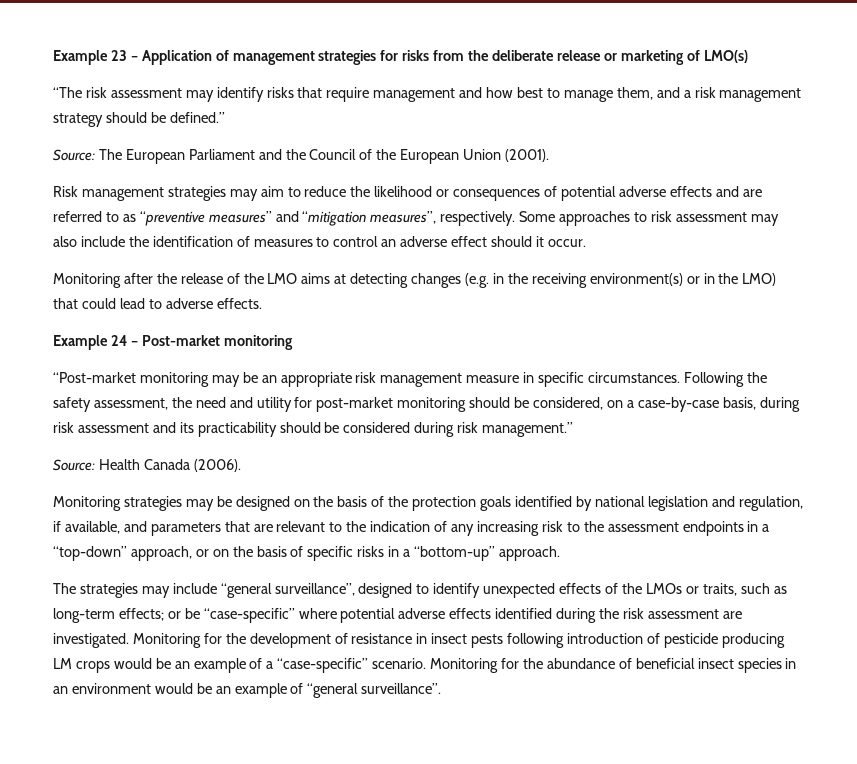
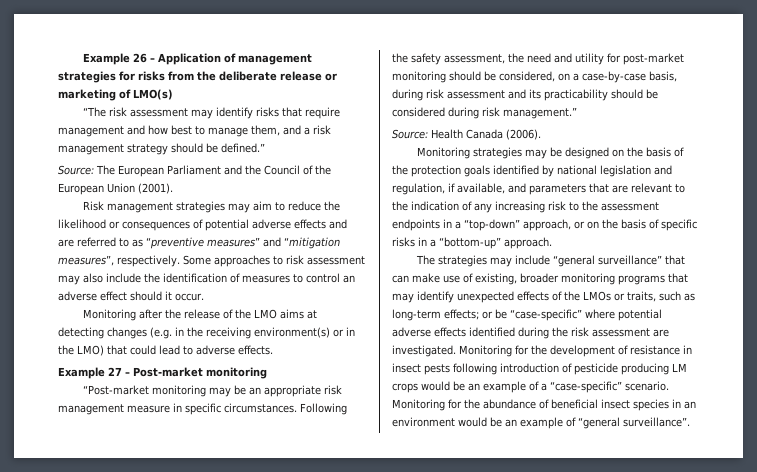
[53,50,127,65] Example 23 -> [83,53,148,65] Example 26
[110,335,127,346] 24 -> [108,367,122,376] 27
[274,583,430,598] surveillance”, designed to -> [598,255,686,265] [392,273,688,285] [392,293,414,303] surveillance” that can make use of existing, broader monitoring programs that may

